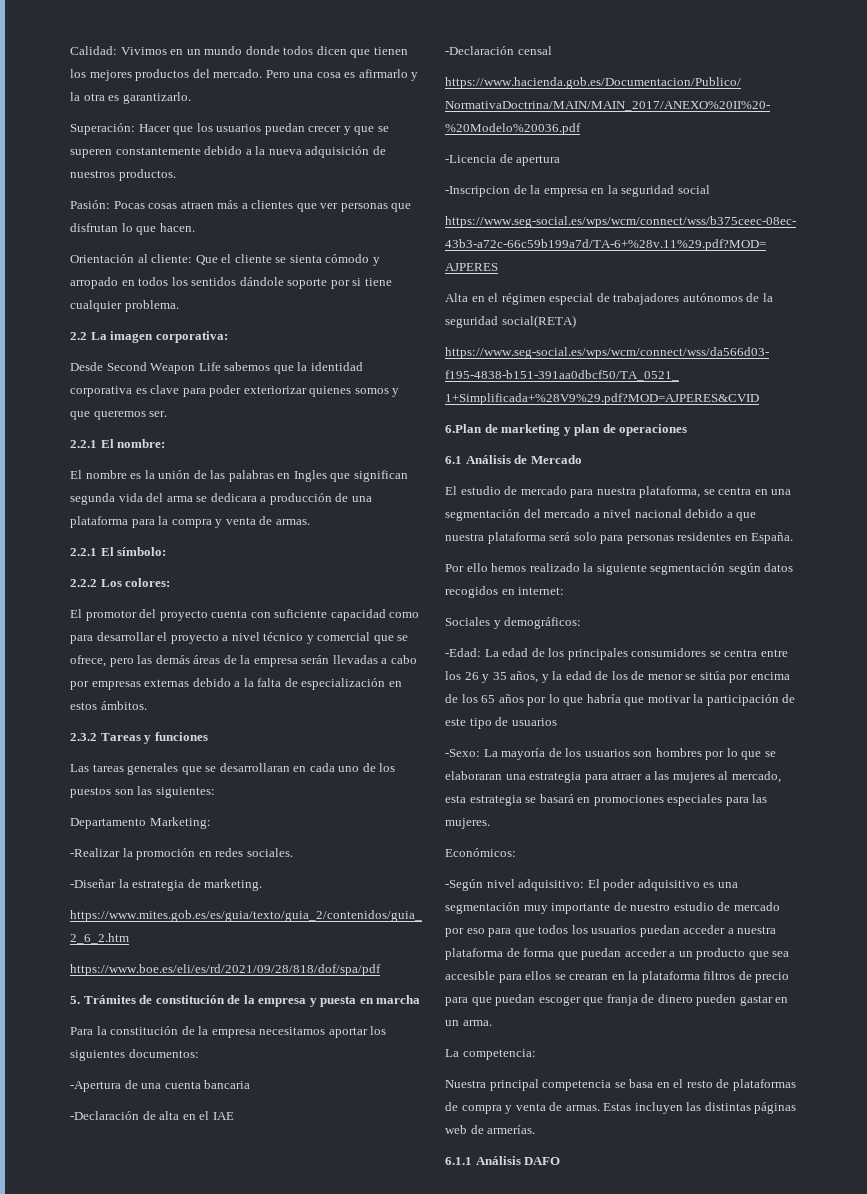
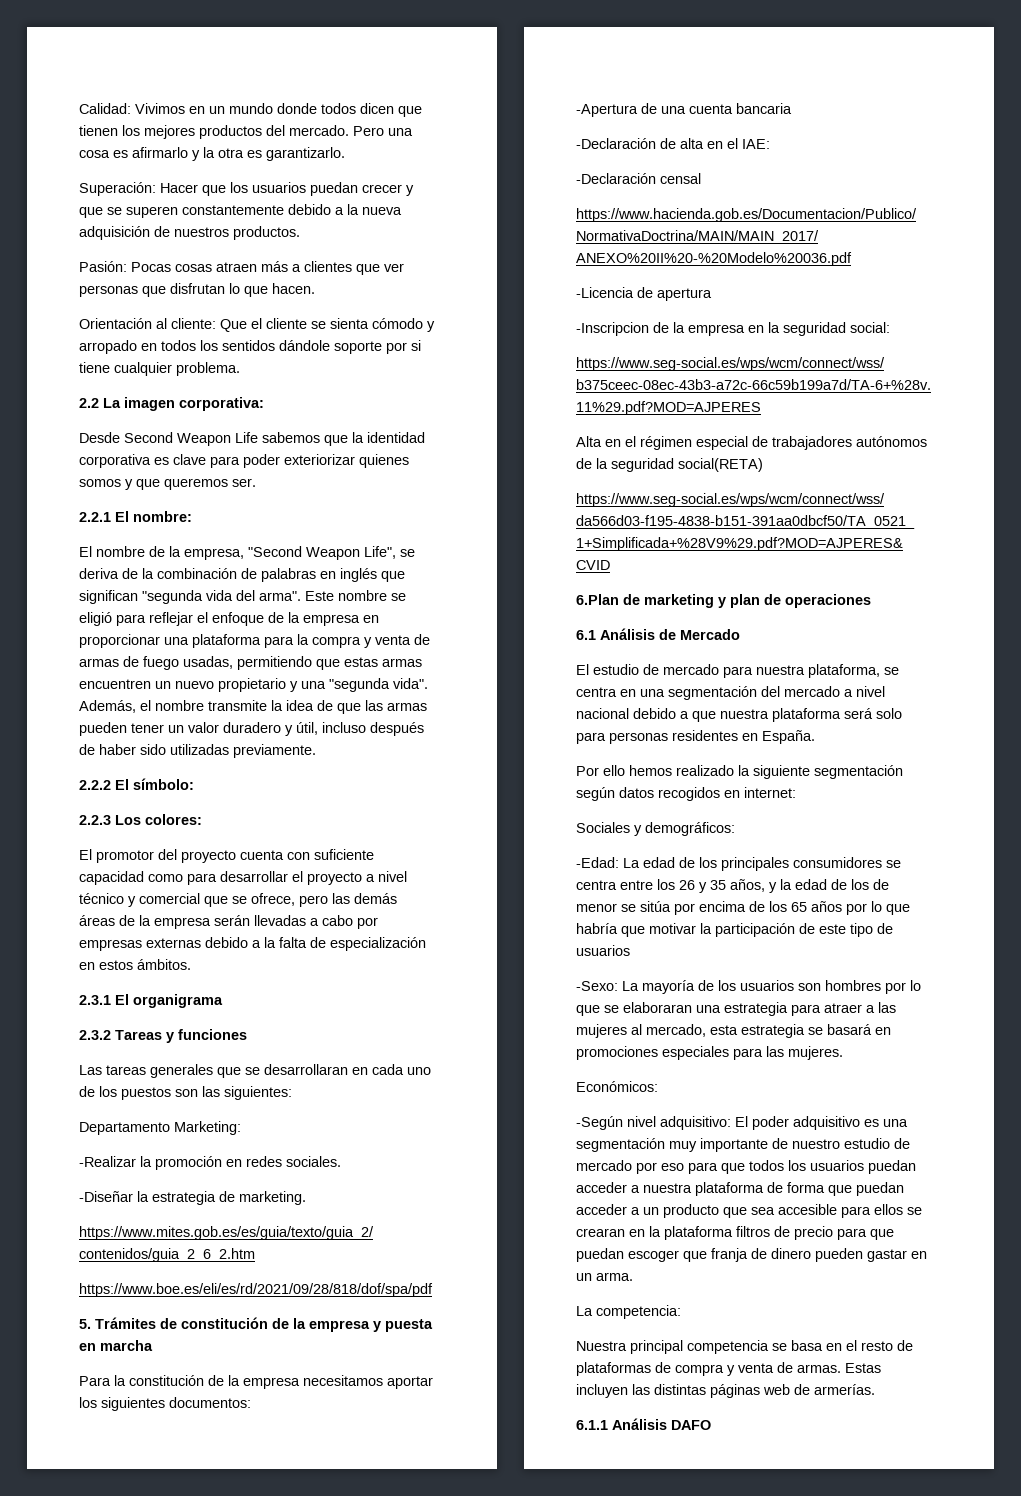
[130,470,226,479] es la unión de las -> [149,546,415,560] [79,568,257,579] de la empresa, "Second Weapon Life", se deriva de la combinación de
[293,470,327,482] Ingles -> [340,568,377,582] inglés
[70,493,115,505] segunda -> [142,590,203,604] "segunda
[166,493,349,505] arma se dedicara a producción de -> [259,590,406,601] [79,612,379,626] [79,634,160,648] arma". Este nombre se eligió para reflejar el enfoque de la empresa en proporcionar
[275,519,310,525] [70,548,97,556] armas. // 2.2.1 -> [79,656,422,670] [79,678,428,692] [79,700,427,714] [79,722,424,736] [79,744,316,758] [79,780,111,790] armas de fuego usadas, permitiendo que estas armas encuentren un nuevo propietario y una "segunda vida". Además, el nombre transmite la idea de que las armas pueden tener un valor duradero y útil, incluso después de haber sido utilizadas previamente. // 2.2.2
[70,579,97,587] 2.2.2 -> [79,815,111,825] 2.2.3
(147, 705) none -> [79,994,223,1008] // 2.3.1 El organigrama
[212,1112,234,1120] IAE -> [742,139,770,149] IAE:
[677,185,710,194] social -> [850,322,890,333] social:

